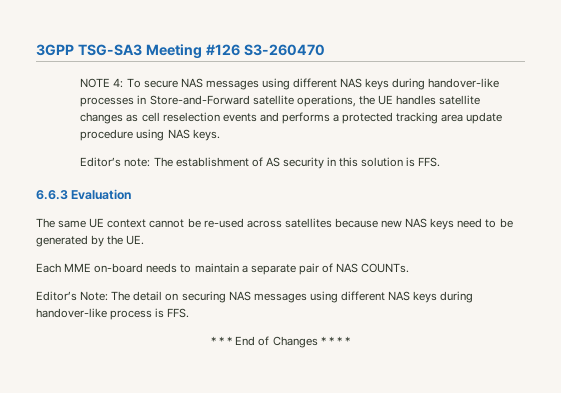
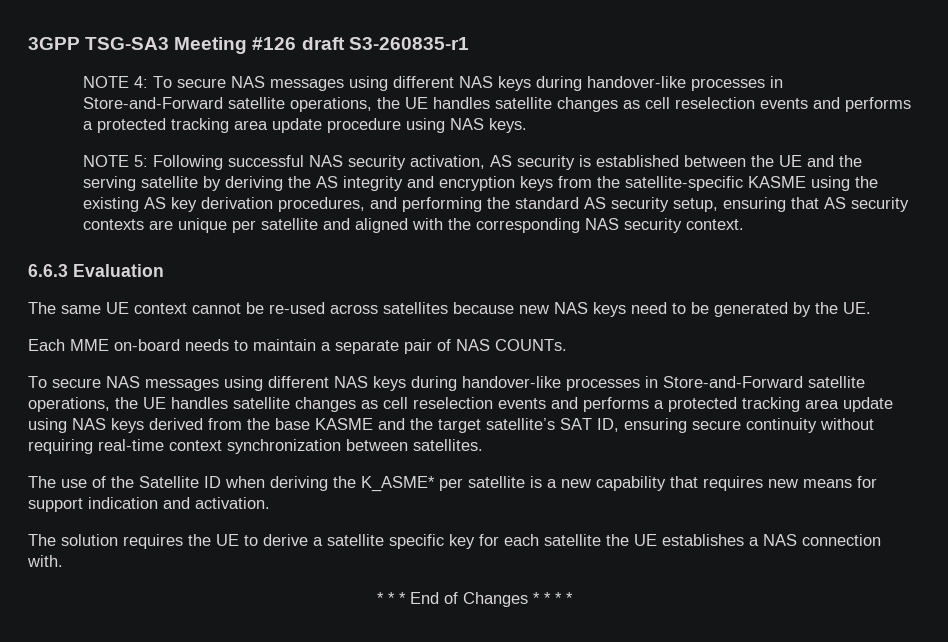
[243,44,325,56] S3-260470 -> [301,37,469,50] draft S3-260835-r1
[80,157,441,169] Editor’s note: The establishment of AS security in this solution is FFS. -> [83,155,863,170] [83,176,879,191] [83,197,910,212] [83,218,745,233] NOTE 5: Following successful NAS security activation, AS security is established between the UE and the serving satellite by deriving the AS integrity and encryption keys from the satellite-specific KASME using the existing AS key derivation procedures, and performing the standard AS security setup, ensuring that AS security contexts are unique per satellite and aligned with the corresponding NAS security context.
[36,291,474,303] [36,308,190,320] Editor’s Note: The detail on securing NAS messages using different NAS keys during handover-like process is FFS. -> [28,376,865,391] [28,397,893,412] [28,418,874,433] [28,439,483,454] [28,476,877,492] [28,497,270,512] [28,534,881,549] [27,555,63,567] To secure NAS messages using different NAS keys during handover-like processes in Store-and-Forward satellite operations, the UE handles satellite changes as cell reselection events and performs a protected tracking area update using NAS keys derived from the base KASME and the target satellite’s SAT ID, ensuring secure continuity without requiring real-time context synchronization between satellites. // The use of the Satellite ID when deriving the K_ASME* per satellite is a new capability that requires new means for support indication and activation. // The solution requires the UE to derive a satellite specific key for each satellite the UE establishes a NAS connection with.

